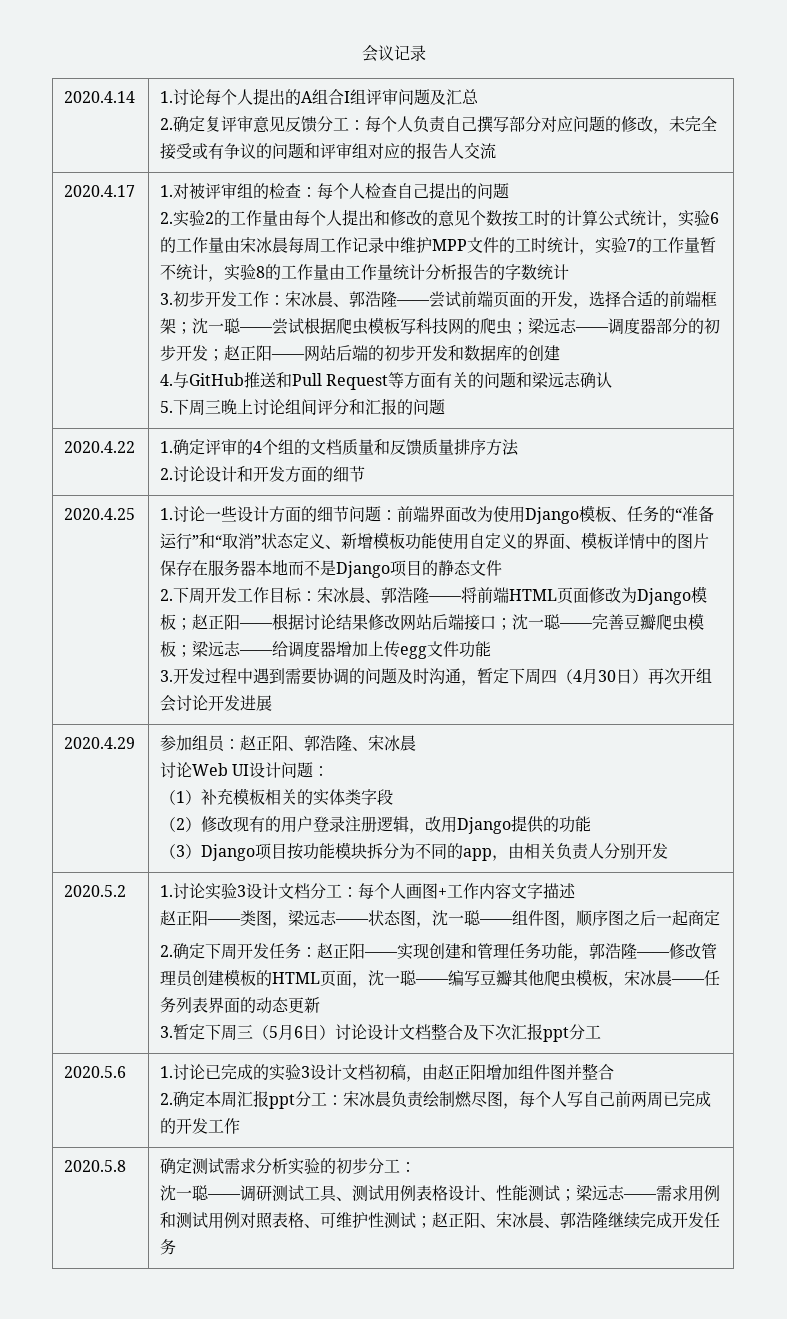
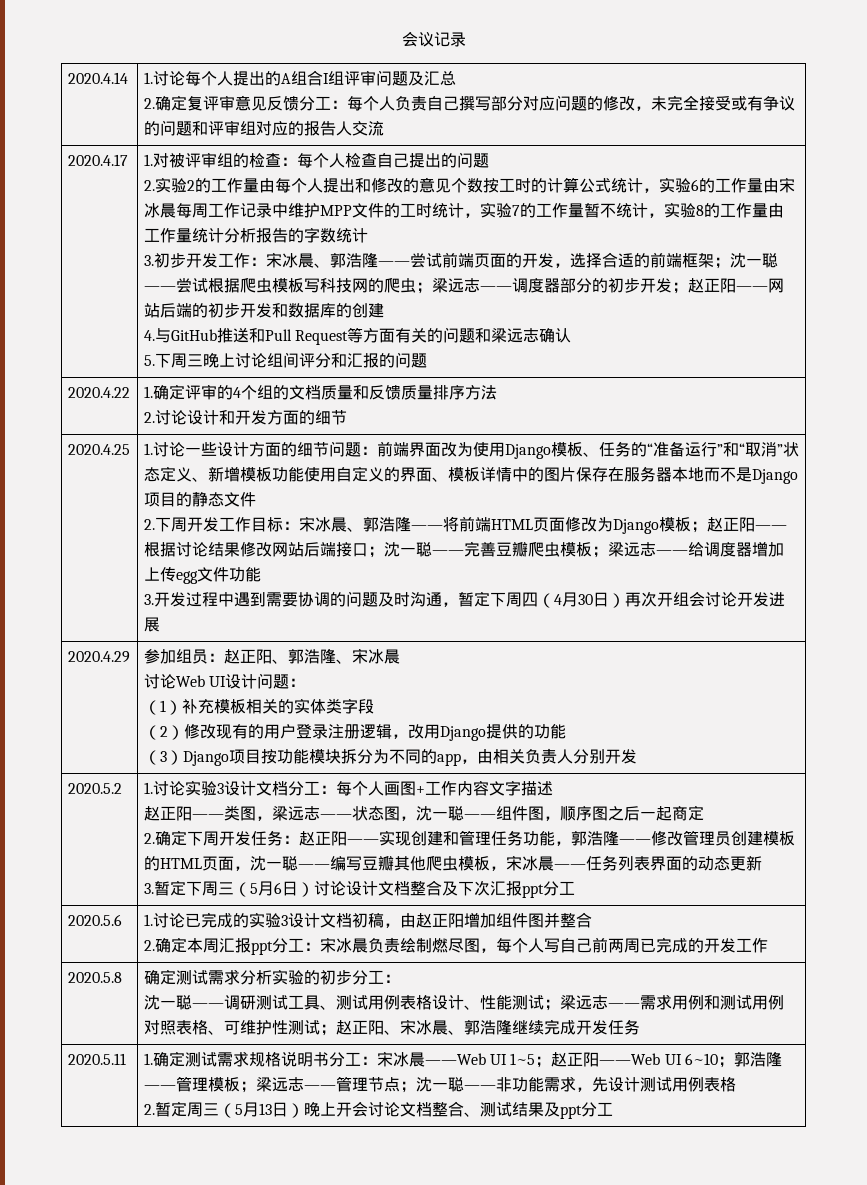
(177, 1247) none -> [67,1053,126,1065] [143,1051,783,1068] [143,1076,736,1093] [143,1101,613,1119] // 2020.5.11 | 1.确定测试需求规格说明书分工：宋冰晨——Web UI 1~5；赵正阳——Web UI 6~10；郭浩隆——管理模板；梁远志——管理节点；沈一聪——非功能需求，先设计测试用例表格 // 2.暂定周三（5月13日）晚上开会讨论文档整合、测试结果及ppt分工

